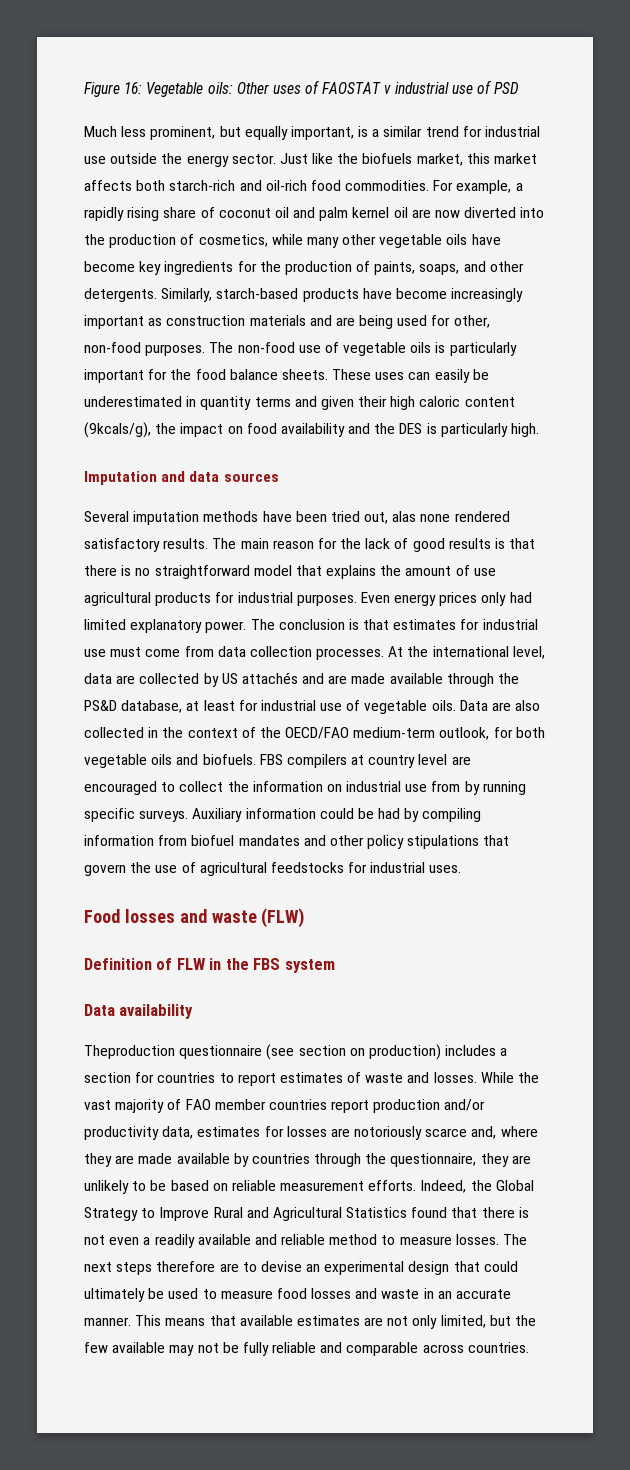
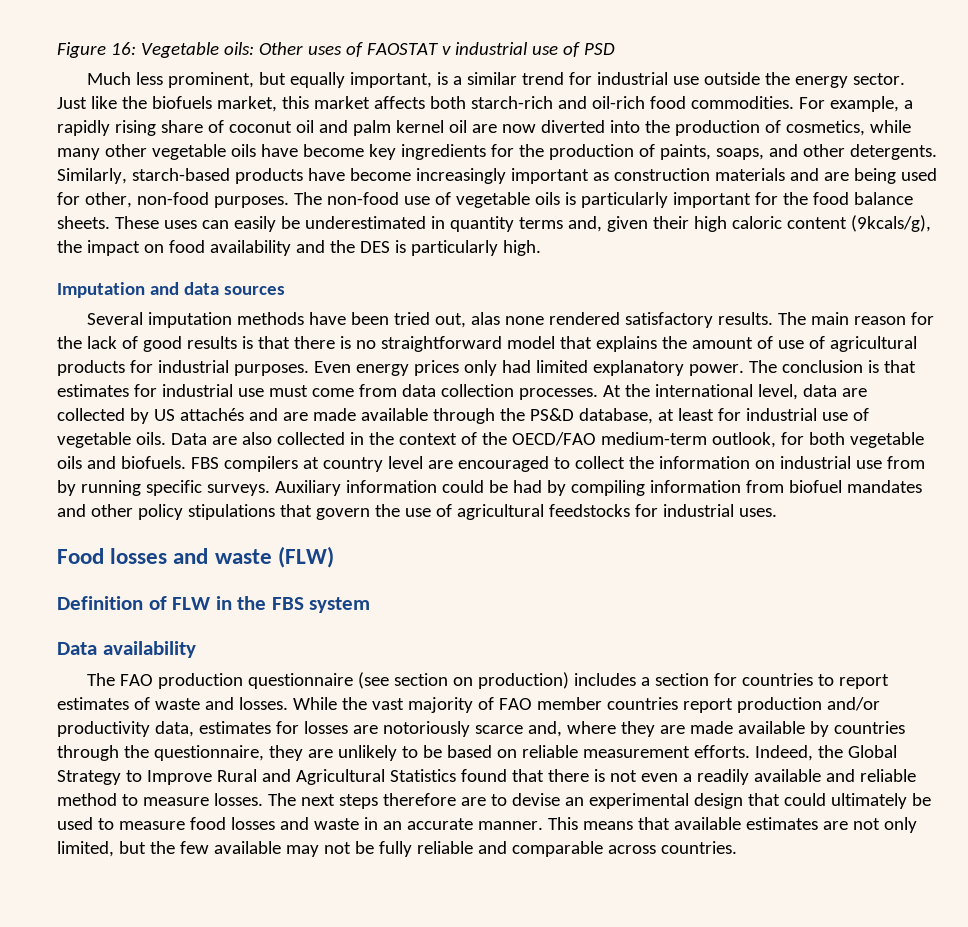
[294,396,317,407] and -> [567,216,602,232] and,
(496, 572) none -> [808,336,825,349] of
[84,1045,175,1059] Theproduction -> [86,673,243,689] The FAO production

